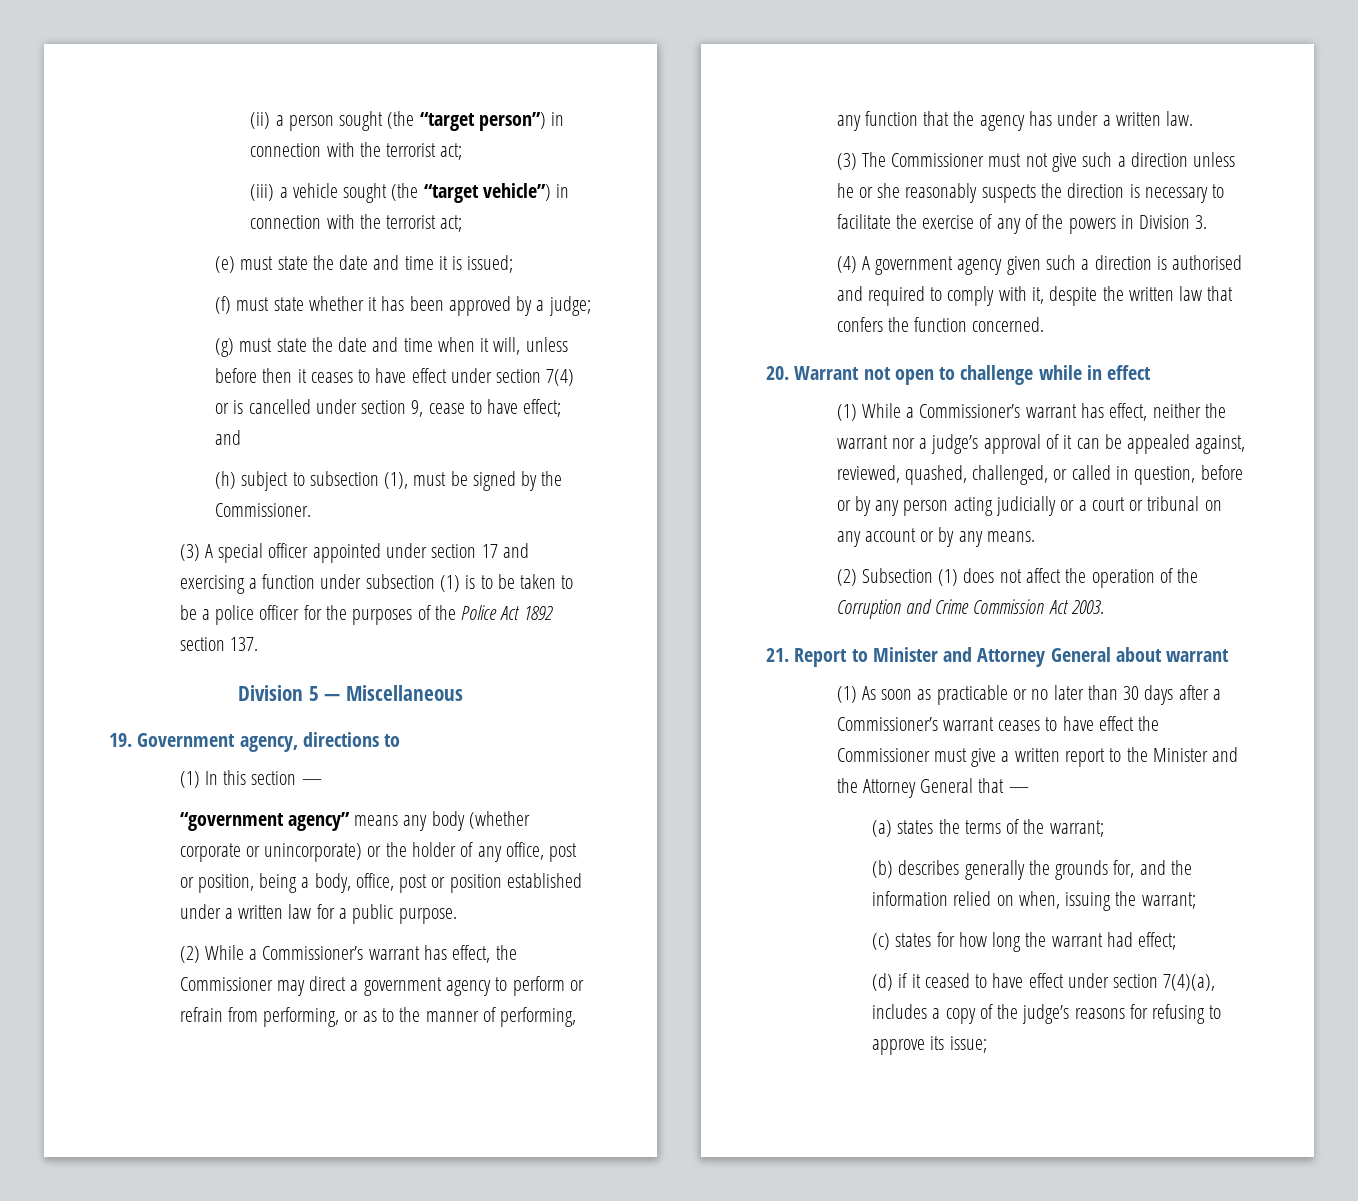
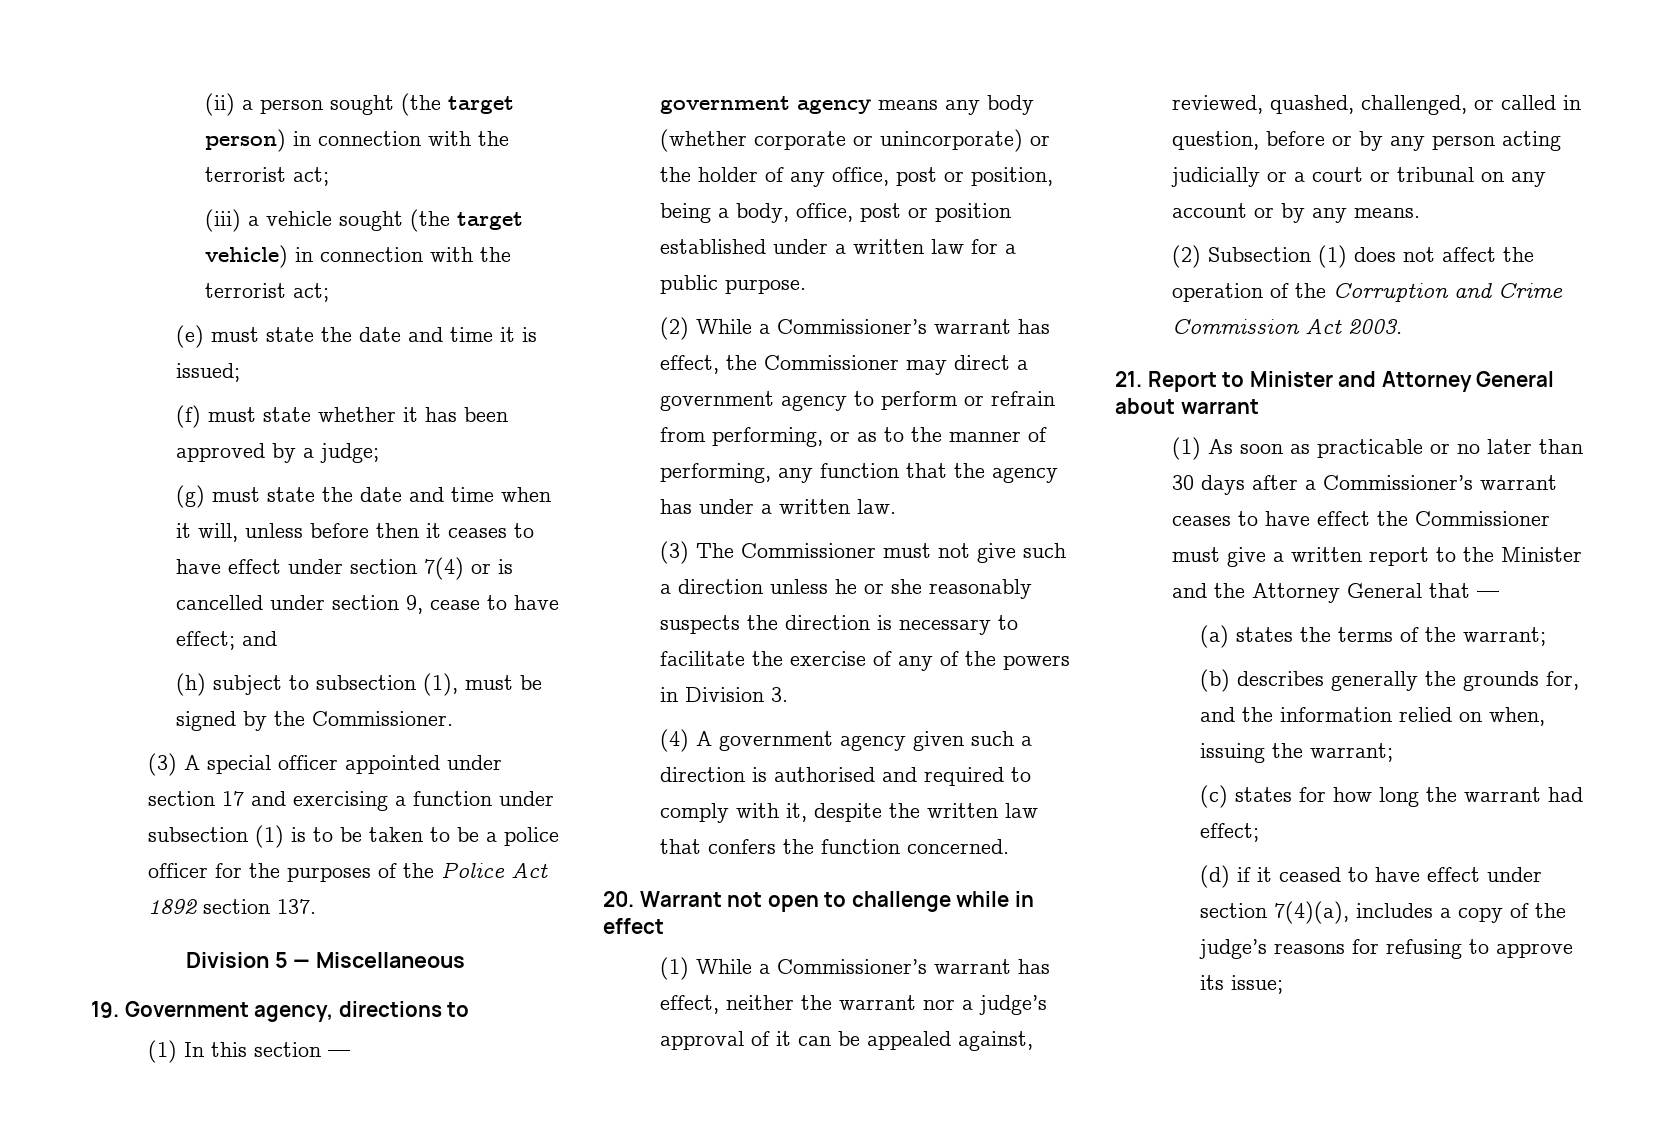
[419,112,546,131] “target person”) -> [447,96,514,114] [204,129,286,152] target person)
[423,183,551,203] “target vehicle”) -> [456,212,523,230] [204,245,288,268] target vehicle)
[179,812,350,831] “government agency” -> [659,96,871,114] government agency

